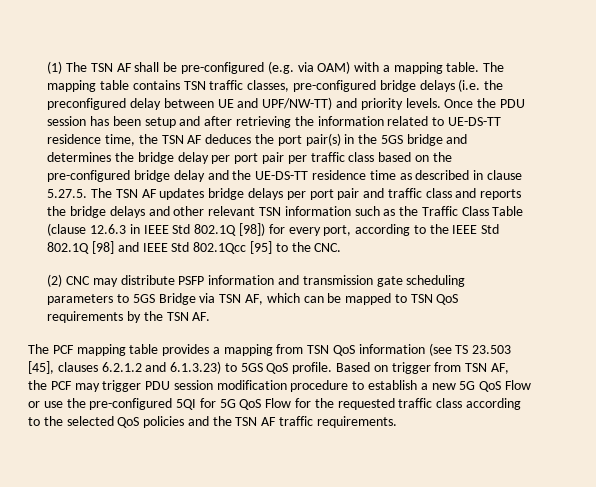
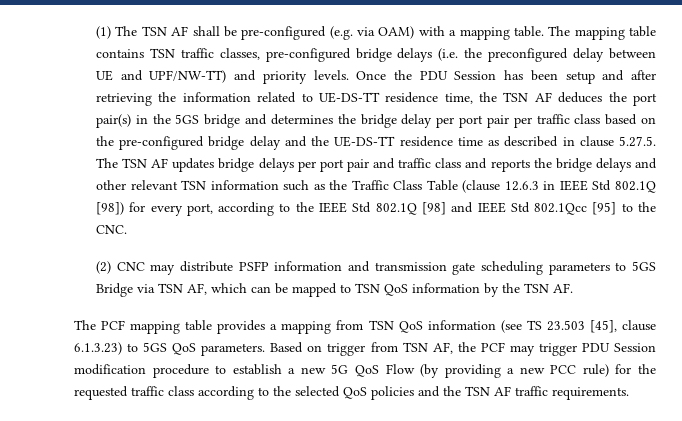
[47,116,87,126] session -> [454,71,497,80] Session
[47,311,124,323] requirements -> [412,283,481,293] information
[57,362,167,372] clauses 6.2.1.2 and -> [622,320,656,331] clause
[292,362,333,374] profile. -> [201,343,266,356] parameters.
[173,380,213,390] session -> [614,343,656,352] Session
[28,398,292,410] or use the pre-configured 5QI for 5G QoS Flow -> [420,364,609,378] (by providing a new PCC rule)

